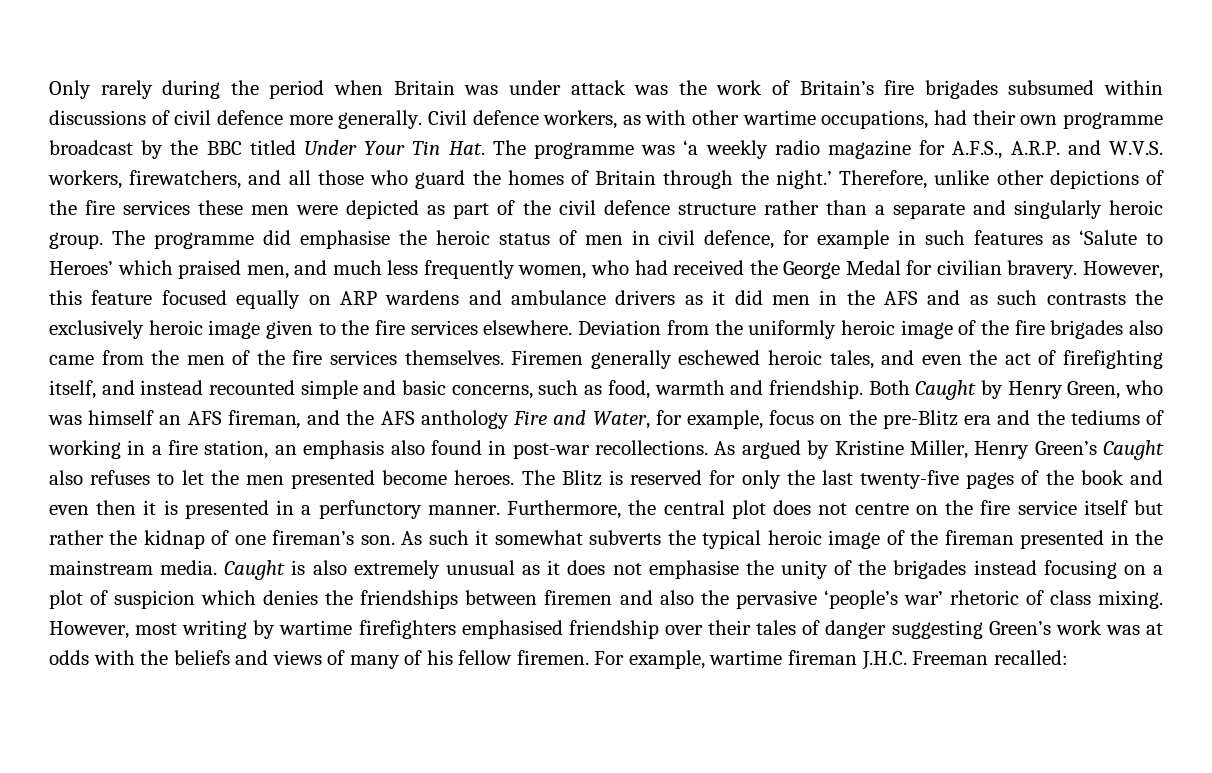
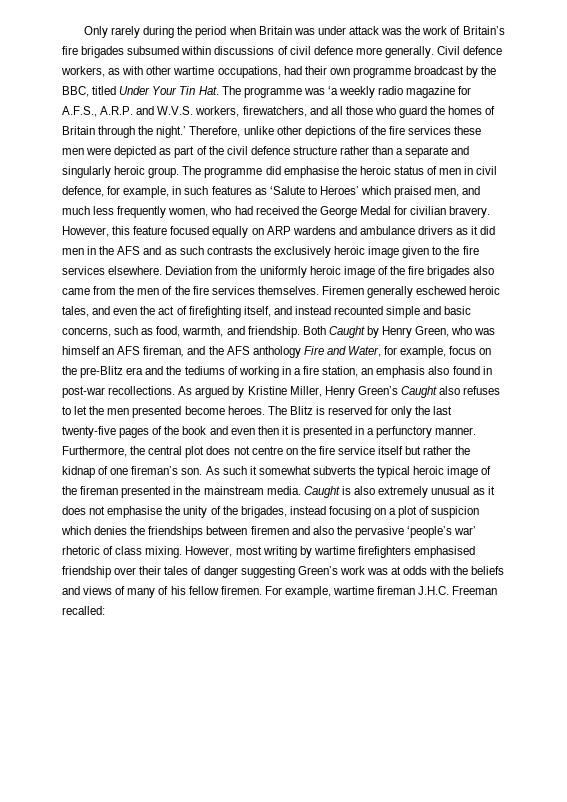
[206,141,242,155] BBC -> [62,86,89,97] BBC,
[817,230,890,249] example -> [123,186,170,198] example,
[654,380,725,395] warmth -> [182,326,224,337] warmth,
[893,560,967,579] brigades -> [240,506,287,518] brigades,

